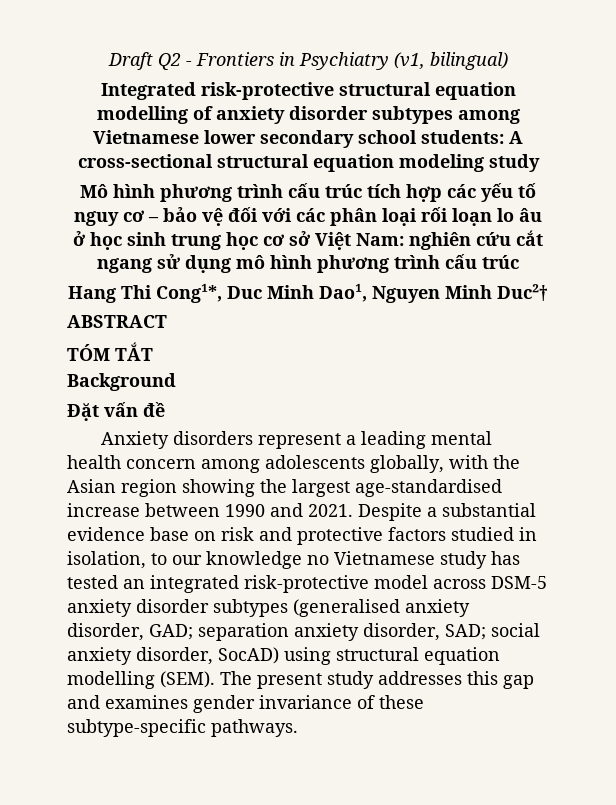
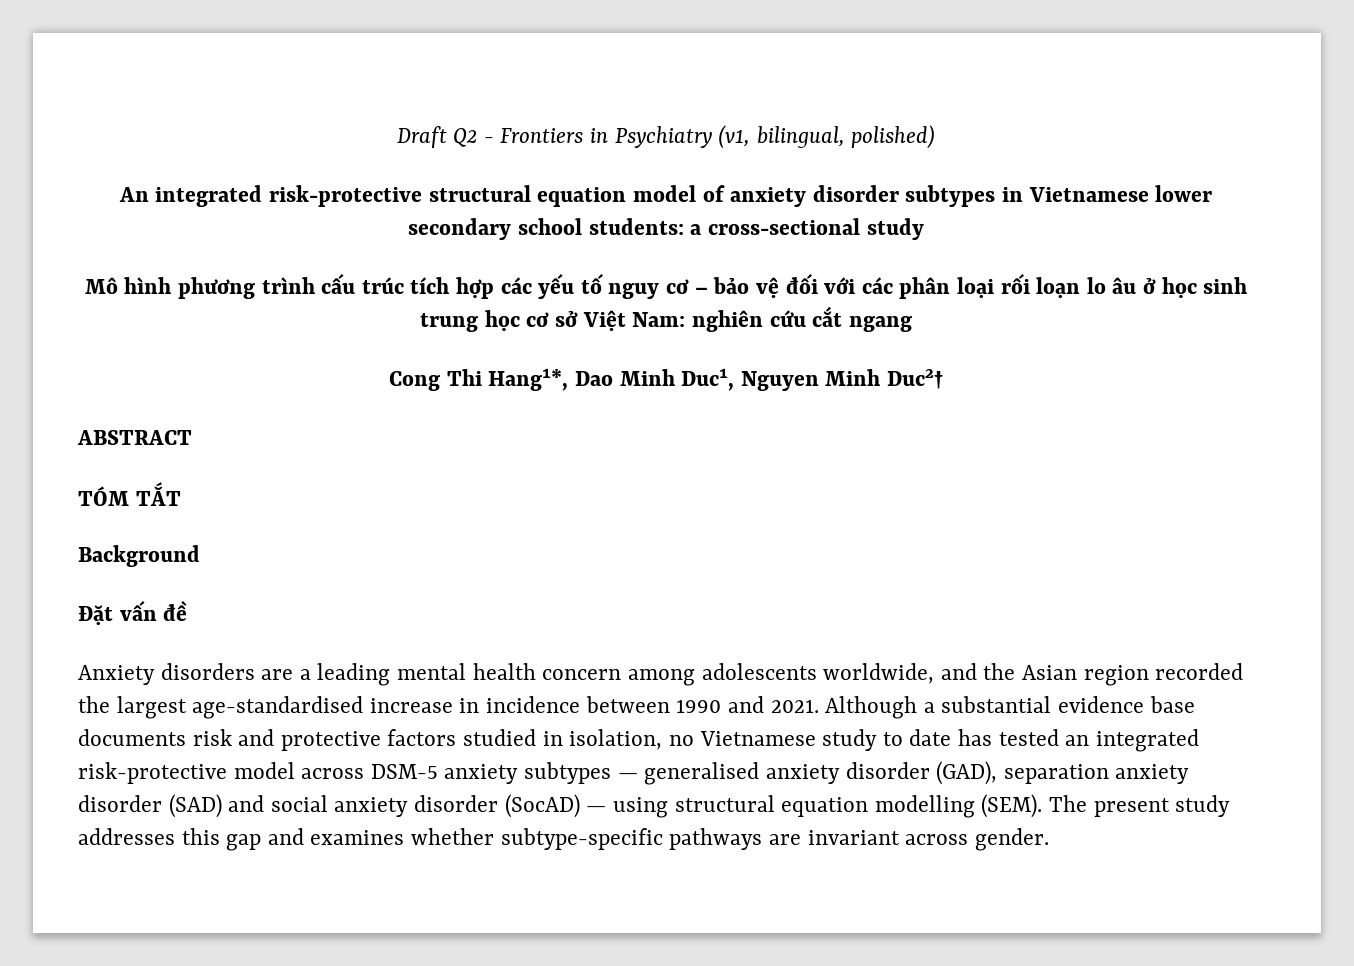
[429,52,508,70] [100,82,196,100] bilingual) // Integrated -> [756,125,936,149] [118,185,263,207] bilingual, polished) // An integrated
[96,106,188,124] modelling -> [632,185,696,202] model
[457,109,520,124] among -> [1001,187,1023,202] in
[509,131,523,144] [77,154,484,172] A cross-sectional structural equation modeling -> [690,218,860,235] a cross-sectional
[157,254,519,273] [68,283,367,303] sử dụng mô hình phương trình cấu trúc // Hang Thi Cong¹*, Duc Minh Dao¹, -> [389,368,735,391] // Cong Thi Hang¹*, Dao Minh Duc¹,
[257,433,341,449] represent -> [261,669,294,680] are
[370,455,488,473] globally, with -> [823,663,977,684] worldwide, and
[182,479,255,497] showing -> [1155,663,1244,680] recorded
(140, 510) none -> [459,696,581,713] in incidence
[358,503,422,521] Despite -> [825,696,918,719] Although
[194,531,216,541] on -> [78,729,186,746] documents
[151,551,302,569] to our knowledge -> (663, 739) none
(487, 560) none -> [882,729,952,746] to date
[136,599,470,617] [67,623,540,641] [67,647,279,665] disorder subtypes (generalised anxiety disorder, GAD; separation anxiety disorder, SAD; social anxiety disorder, SocAD) -> [524,761,1190,785] [78,794,607,818] subtypes — generalised anxiety disorder (GAD), separation anxiety disorder (SAD) and social anxiety disorder (SocAD) —
[193,695,424,713] [67,719,298,737] gender invariance of these subtype-specific pathways. -> [411,828,1049,851] whether subtype-specific pathways are invariant across gender.

